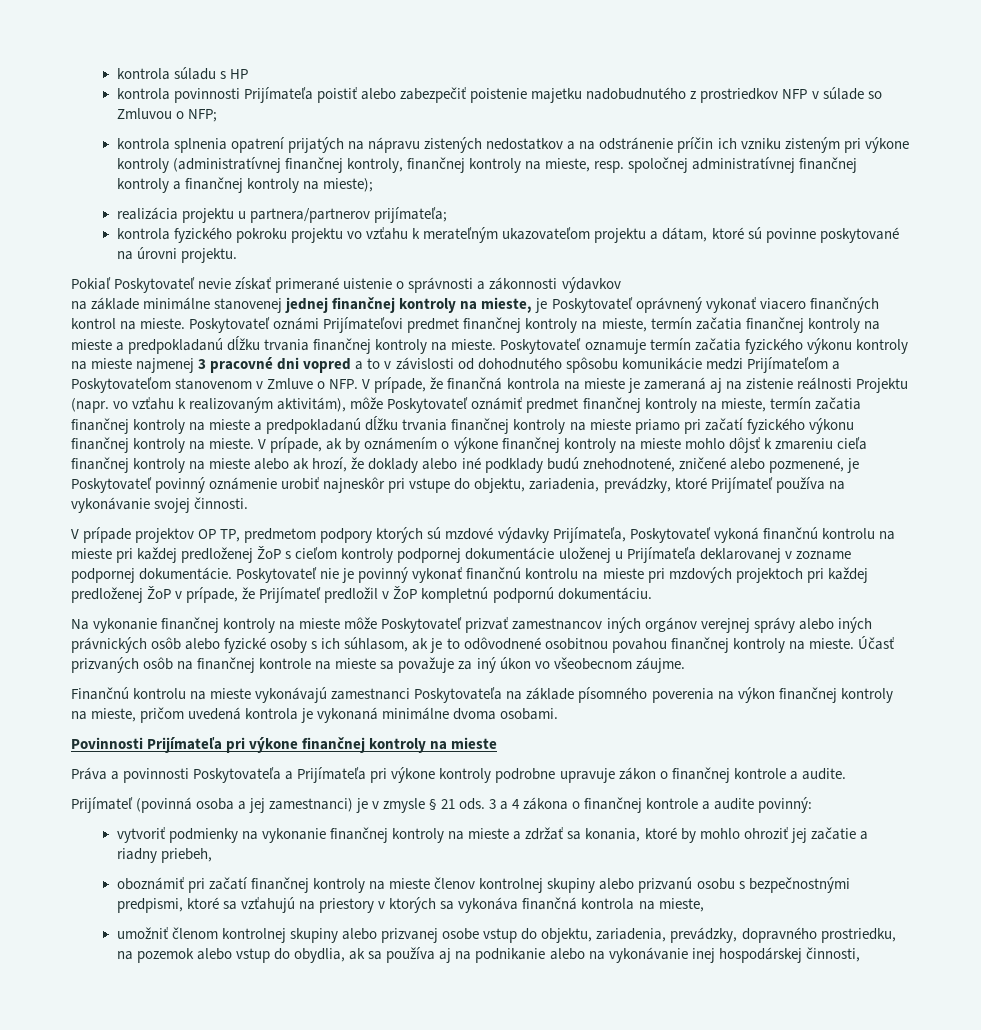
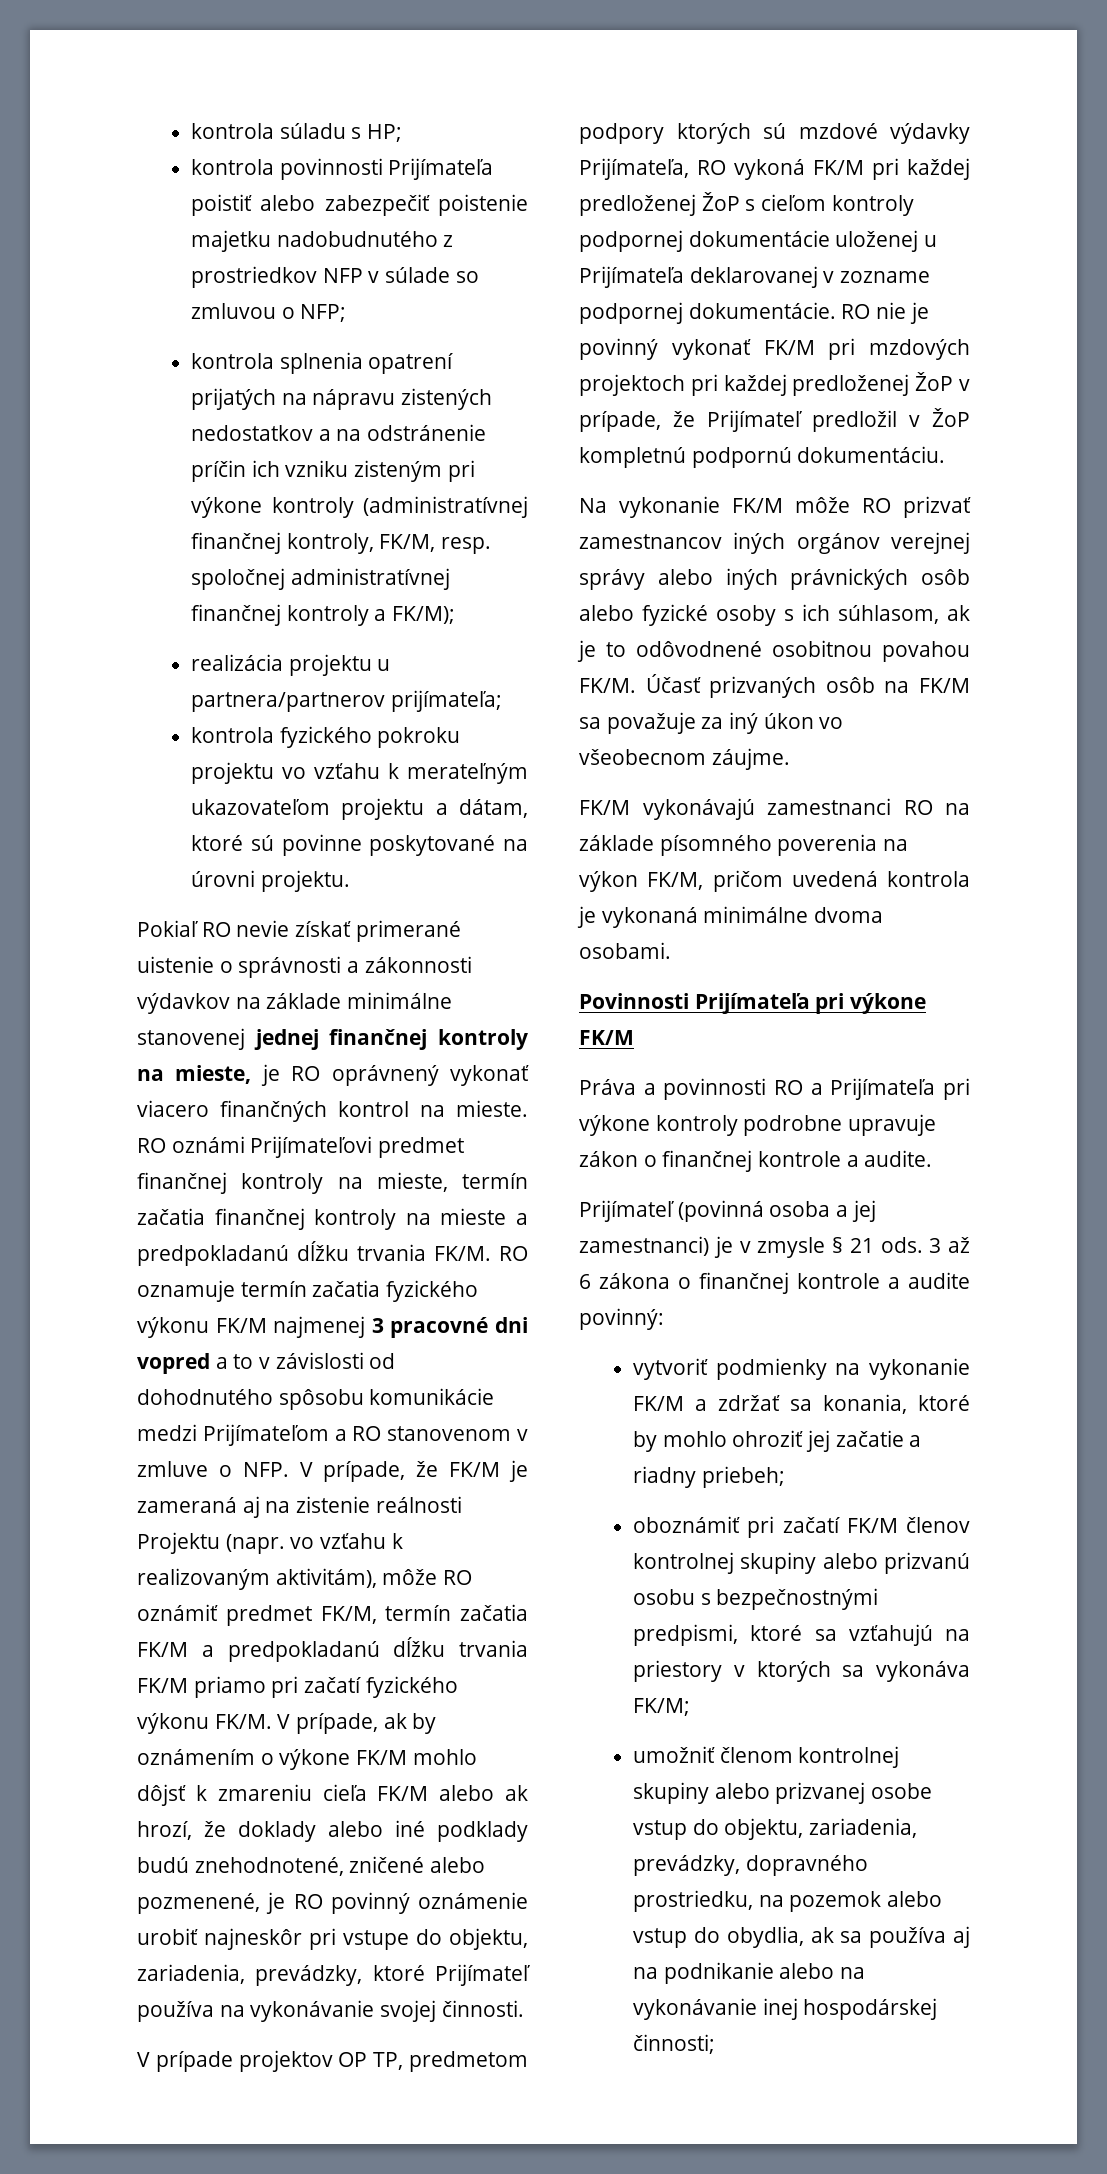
[230,69,249,79] HP -> [367,124,403,142] HP;
[116,108,172,119] Zmluvou -> [191,303,277,319] zmluvou
[407,157,591,173] finančnej kontroly na mieste, -> [379,534,436,552] FK/M,
[185,177,374,193] finančnej kontroly na mieste); -> [392,606,456,624] FK/M);
[114,277,196,293] Poskytovateľ -> [201,922,231,937] RO
(621, 285) // -> (230, 1003) none
[551,297,633,313] Poskytovateľ -> [291,1066,321,1081] RO
[189,317,271,333] Poskytovateľ -> [137,1138,166,1153] RO
[313,338,582,354] finančnej kontroly na mieste. Poskytovateľ -> [434,1246,528,1261] FK/M. RO
[855,339,908,354] [71,358,133,370] kontroly na mieste -> [215,1318,267,1333] FK/M
[71,377,171,393] Poskytovateľom -> [352,1426,382,1441] RO
[267,378,314,389] Zmluve -> [137,1461,208,1477] zmluve
[447,377,625,390] finančná kontrola na mieste -> [449,1462,501,1477] FK/M
[387,397,469,413] Poskytovateľ -> [443,1570,473,1585] RO
[582,397,861,413] [71,416,631,434] finančnej kontroly na mieste, termín začatia finančnej kontroly na mieste a predpokladanú dĺžku trvania finančnej kontroly na mieste -> [320,1604,528,1624] [137,1637,528,1662] [137,1678,188,1693] FK/M, termín začatia FK/M a predpokladanú dĺžku trvania FK/M
[71,437,255,453] finančnej kontroly na mieste. -> [214,1714,272,1729] FK/M.
[501,437,681,453] finančnej kontroly na mieste -> [356,1750,408,1765] FK/M
[71,457,251,473] finančnej kontroly na mieste -> [377,1786,429,1801] FK/M
[71,477,152,493] Poskytovateľ -> [293,1894,323,1909] RO
[629,527,895,543] [71,548,112,559] Poskytovateľ vykoná finančnú kontrolu na mieste -> [697,159,864,180] RO vykoná FK/M
[236,567,318,583] Poskytovateľ -> [841,304,871,319] RO
[466,567,644,580] finančnú kontrolu na mieste -> [763,340,815,355] FK/M
[161,617,463,633] finančnej kontroly na mieste môže Poskytovateľ -> [732,497,891,513] FK/M môže RO
[670,636,894,653] [71,657,377,673] finančnej kontroly na mieste. Účasť prizvaných osôb na finančnej kontrole na mieste -> [579,674,970,698] FK/M. Účasť prizvaných osôb na FK/M
[71,687,252,700] Finančnú kontrolu na mieste -> [579,800,630,815] FK/M
[414,687,503,703] Poskytovateľa -> [903,800,933,815] RO
[778,687,893,703] [71,708,137,722] finančnej kontroly na mieste, -> [647,872,704,890] FK/M,
[302,737,498,753] finančnej kontroly na mieste -> [579,1030,634,1045] FK/M
[193,767,282,783] Poskytovateľa -> [774,1080,803,1095] RO
[499,799,520,810] a 4 -> [948,1237,970,1253] [579,1274,591,1289] až 6
[330,827,510,843] finančnej kontroly na mieste -> [633,1396,685,1411] FK/M
[160,848,212,863] priebeh, -> [701,1466,785,1488] priebeh;
[251,877,431,893] finančnej kontroly na mieste -> [846,1518,898,1533] FK/M
[522,897,704,912] finančná kontrola na mieste, -> [633,1698,691,1716] FK/M;
[805,947,860,962] činnosti, -> [633,2034,716,2054] činnosti;

